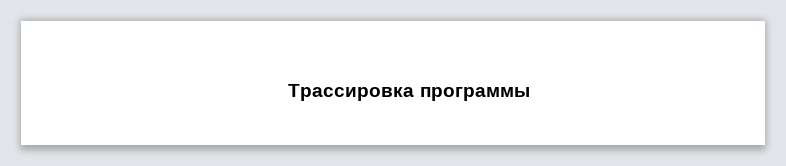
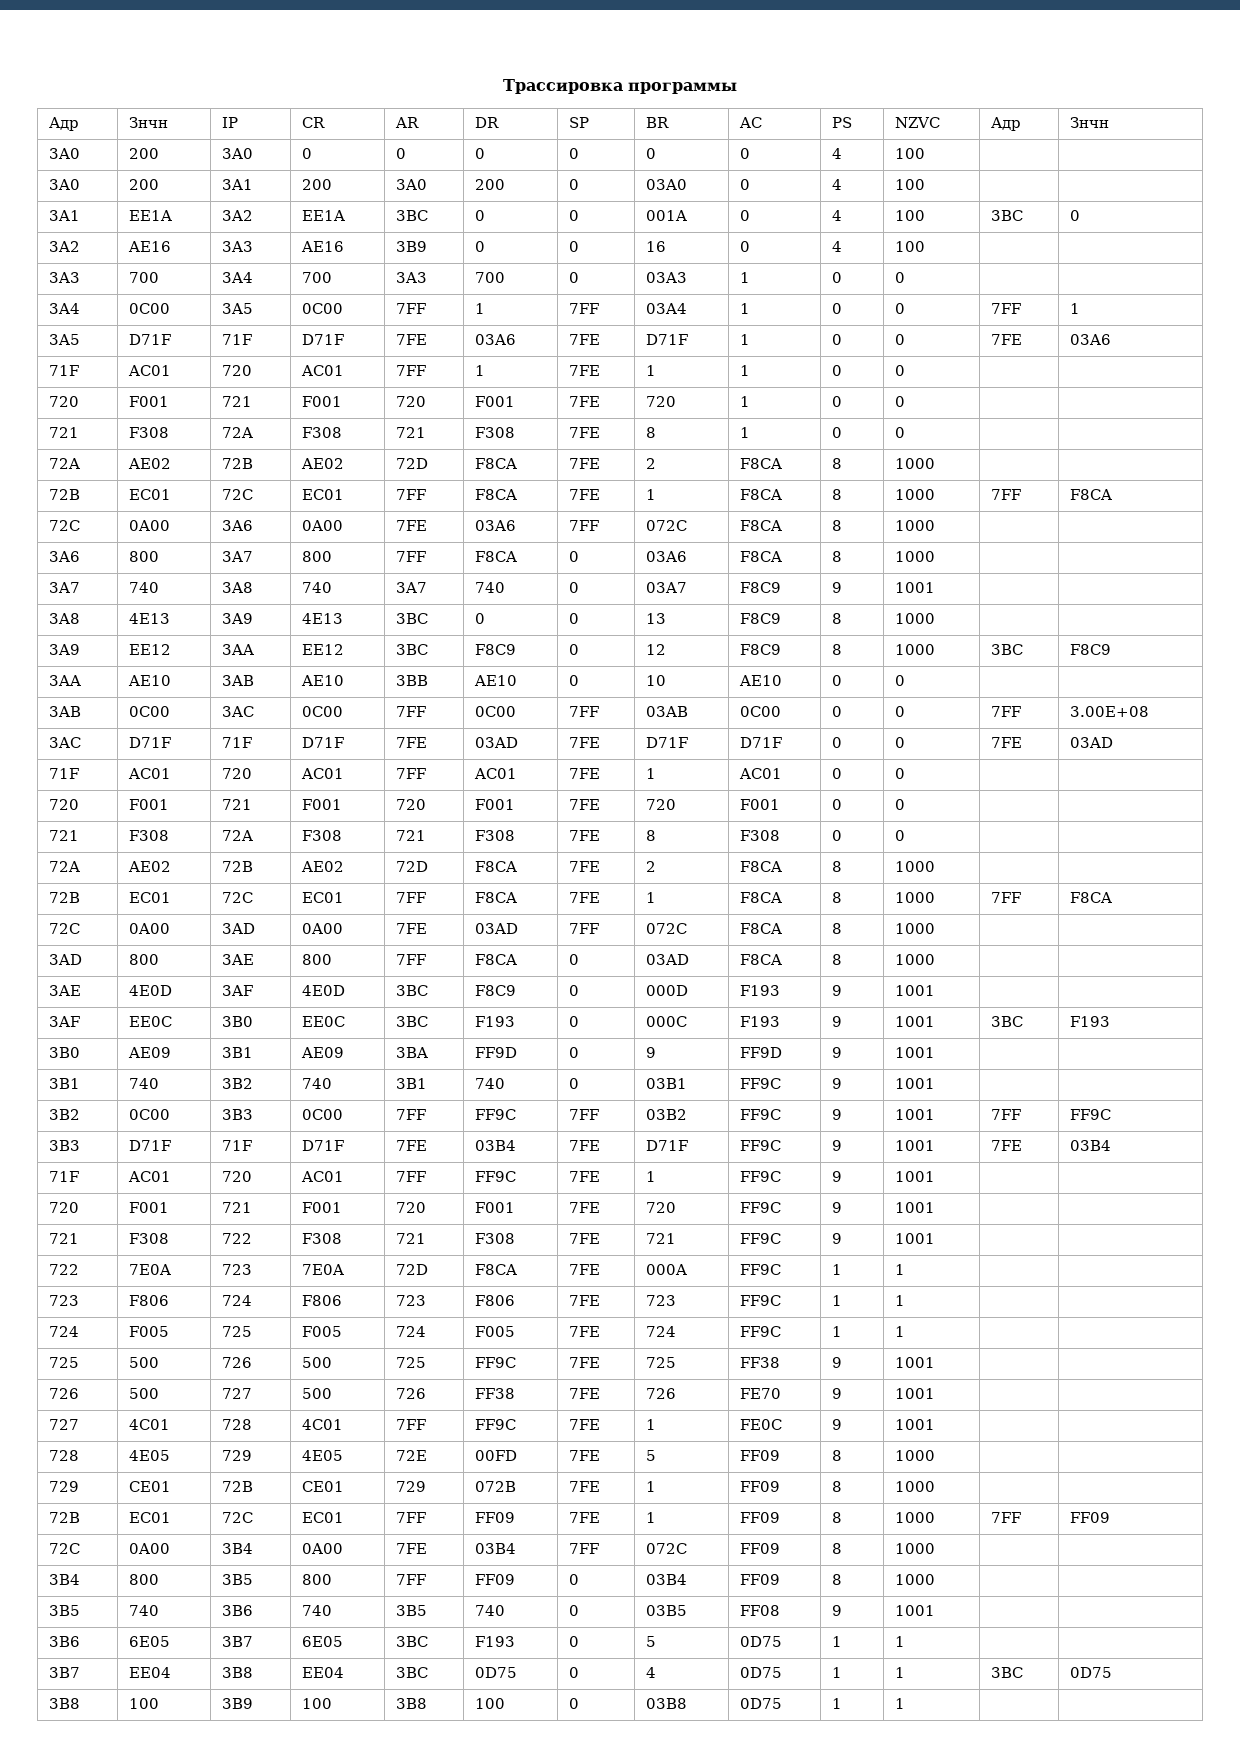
(530, 94) none -> [48,117,79,131] [128,117,168,128] [221,117,238,128] [301,117,325,128] [394,117,419,128] [474,117,499,128] [568,117,589,128] [645,117,669,128] [738,117,762,128] [831,117,852,128] [894,117,940,128] [990,117,1021,131] [1069,117,1109,128] [48,148,80,159] [128,148,159,159] [221,148,253,159] [301,148,312,159] [395,148,406,159] [474,148,485,159] [568,148,579,159] [645,148,656,159] [739,148,750,159] [831,148,842,159] [894,148,925,159] [48,179,80,190] [128,179,159,190] [221,179,253,190] [301,179,332,190] [395,179,427,190] [474,179,505,190] [568,179,579,190] [645,179,687,190] [739,179,750,190] [831,179,842,190] [894,179,925,190] [48,210,80,221] [128,210,172,221] [221,210,253,221] [301,210,345,221] [395,210,428,221] [474,210,485,221] [568,210,579,221] [645,210,687,221] [739,210,750,221] [831,210,842,221] [894,210,925,221] [990,210,1023,221] [1069,210,1080,221] [48,241,80,252] [127,241,171,252] [221,241,253,252] [300,241,344,252] [395,241,427,252] [474,241,485,252] [568,241,579,252] [645,241,666,252] [739,241,750,252] [831,241,842,252] [894,241,925,252] [48,272,80,283] [128,272,159,283] [221,272,253,283] [301,272,332,283] [395,272,427,283] [474,272,505,283] [568,272,579,283] [645,272,687,283] [739,272,750,283] [831,272,842,283] [894,272,905,283] [48,303,80,314] [128,303,170,314] [221,303,253,314] [301,303,343,314] [395,303,426,314] [474,303,485,314] [568,303,599,314] [645,303,687,314] [739,303,750,314] [831,303,842,314] [894,303,905,314] [990,303,1021,314] [1069,303,1080,314] [48,334,80,345] [128,334,171,345] [221,334,252,345] [301,334,344,345] [395,334,427,345] [474,334,516,345] [568,334,600,345] [645,334,688,345] [739,334,750,345] [831,334,842,345] [894,334,905,345] [990,334,1022,345] [1069,334,1111,345] [48,365,79,376] [127,365,171,376] [221,365,252,376] [300,365,344,376] [395,365,426,376] [474,365,485,376] [568,365,600,376] [645,365,656,376] [739,365,750,376] [831,365,842,376] [894,365,905,376] [48,396,79,407] [128,396,169,407] [221,396,252,407] [301,396,342,407] [395,396,426,407] [474,396,515,407] [568,396,600,407] [645,396,676,407] [739,396,750,407] [831,396,842,407] [894,396,905,407] [48,427,79,438] [128,427,169,438] [221,427,253,438] [301,427,342,438] [395,427,426,438] [474,427,515,438] [568,427,600,438] [645,427,656,438] [739,427,750,438] [831,427,842,438] [894,427,905,438] [48,458,80,469] [127,458,171,469] [221,458,253,469] [300,458,344,469] [395,458,428,469] [474,458,517,469] [568,458,600,469] [645,458,656,469] [739,458,782,469] [831,458,842,469] [894,458,935,469] [48,489,80,500] [128,489,171,500] [221,489,253,500] [301,489,344,500] [395,489,426,500] [474,489,517,500] [568,489,600,500] [645,489,656,500] [739,489,782,500] [831,489,842,500] [894,489,935,500] [990,489,1021,500] [1069,489,1112,500] [48,520,80,531] [128,520,170,531] [221,520,253,531] [301,520,343,531] [395,520,427,531] [474,520,516,531] [568,520,599,531] [645,520,687,531] [739,520,782,531] [831,520,842,531] [894,520,935,531] [48,551,80,562] [128,551,159,562] [221,551,253,562] [301,551,332,562] [395,551,426,562] [474,551,517,562] [568,551,579,562] [645,551,687,562] [739,551,782,562] [831,551,842,562] [894,551,935,562] [48,582,80,593] [128,582,159,593] [221,582,253,593] [301,582,332,593] [395,582,427,593] [474,582,505,593] [568,582,579,593] [645,582,687,593] [739,582,781,593] [831,582,842,593] [894,582,935,593] [48,613,80,624] [128,613,170,624] [221,613,253,624] [301,613,343,624] [395,613,428,624] [474,613,485,624] [568,613,579,624] [645,613,666,624] [739,613,781,624] [831,613,842,624] [894,613,935,624] [48,644,80,655] [128,644,171,655] [221,644,254,655] [301,644,344,655] [395,644,428,655] [474,644,516,655] [568,644,579,655] [645,644,666,655] [739,644,781,655] [831,644,842,655] [894,644,935,655] [990,644,1023,655] [1069,644,1111,655] [48,675,81,686] [127,675,171,686] [221,675,254,686] [300,675,344,686] [395,675,428,686] [473,675,517,686] [568,675,579,686] [645,675,666,686] [738,675,782,686] [831,675,842,686] [894,675,905,686] [48,706,81,717] [128,706,170,717] [221,706,254,717] [301,706,343,717] [395,706,426,717] [474,706,516,717] [568,706,599,717] [645,706,688,717] [739,706,781,717] [831,706,842,717] [894,706,905,717] [990,706,1021,717] [1069,706,1149,717] [48,737,81,748] [128,737,171,748] [221,737,252,748] [301,737,344,748] [395,737,427,748] [474,737,518,748] [568,737,600,748] [645,737,688,748] [739,737,782,748] [831,737,842,748] [894,737,905,748] [990,737,1022,748] [1069,737,1113,748] [48,768,79,779] [127,768,171,779] [221,768,252,779] [300,768,344,779] [395,768,426,779] [473,768,517,779] [568,768,600,779] [645,768,656,779] [738,768,782,779] [831,768,842,779] [894,768,905,779] [48,799,79,810] [128,799,169,810] [221,799,252,810] [301,799,342,810] [395,799,426,810] [474,799,515,810] [568,799,600,810] [645,799,676,810] [739,799,780,810] [831,799,842,810] [894,799,905,810] [48,830,79,841] [128,830,169,841] [221,830,253,841] [301,830,342,841] [395,830,426,841] [474,830,515,841] [568,830,600,841] [645,830,656,841] [739,830,780,841] [831,830,842,841] [894,830,905,841] [48,861,80,872] [127,861,171,872] [221,861,253,872] [300,861,344,872] [395,861,428,872] [474,861,517,872] [568,861,600,872] [645,861,656,872] [739,861,782,872] [831,861,842,872] [894,861,935,872] [48,892,80,903] [128,892,171,903] [221,892,253,903] [301,892,344,903] [395,892,426,903] [474,892,517,903] [568,892,600,903] [645,892,656,903] [739,892,782,903] [831,892,842,903] [894,892,935,903] [990,892,1021,903] [1069,892,1112,903] [48,923,80,934] [128,923,170,934] [221,923,255,934] [301,923,343,934] [395,923,427,934] [474,923,518,934] [568,923,599,934] [645,923,687,934] [739,923,782,934] [831,923,842,934] [894,923,935,934] [48,954,82,965] [128,954,159,965] [221,954,254,965] [301,954,332,965] [395,954,426,965] [474,954,517,965] [568,954,579,965] [645,954,689,965] [739,954,782,965] [831,954,842,965] [894,954,935,965] [48,985,81,996] [128,985,172,996] [221,985,253,996] [301,985,345,996] [395,985,428,996] [474,985,516,996] [568,985,579,996] [645,985,688,996] [739,985,780,996] [831,985,842,996] [894,985,935,996] [48,1016,80,1027] [128,1016,172,1027] [221,1016,253,1027] [301,1016,345,1027] [395,1016,428,1027] [474,1016,515,1027] [568,1016,579,1027] [645,1016,687,1027] [739,1016,780,1027] [831,1016,842,1027] [894,1016,935,1027] [990,1016,1023,1027] [1069,1016,1110,1027] [48,1047,80,1058] [127,1047,171,1058] [221,1047,253,1058] [300,1047,344,1058] [395,1047,428,1058] [474,1047,517,1058] [568,1047,579,1058] [645,1047,656,1058] [739,1047,782,1058] [831,1047,842,1058] [894,1047,935,1058] [48,1078,80,1089] [128,1078,159,1089] [221,1078,253,1089] [301,1078,332,1089] [395,1078,427,1089] [474,1078,505,1089] [568,1078,579,1089] [645,1078,687,1089] [739,1078,781,1089] [831,1078,842,1089] [894,1078,935,1089] [48,1109,80,1120] [128,1109,170,1120] [221,1109,253,1120] [301,1109,343,1120] [395,1109,426,1120] [474,1109,516,1120] [568,1109,599,1120] [645,1109,687,1120] [739,1109,781,1120] [831,1109,842,1120] [894,1109,935,1120] [990,1109,1021,1120] [1069,1109,1111,1120] [48,1140,80,1151] [128,1140,171,1151] [221,1140,252,1151] [301,1140,344,1151] [395,1140,427,1151] [474,1140,516,1151] [568,1140,600,1151] [645,1140,688,1151] [739,1140,781,1151] [831,1140,842,1151] [894,1140,935,1151] [990,1140,1022,1151] [1069,1140,1111,1151] [48,1171,79,1182] [127,1171,171,1182] [221,1171,252,1182] [300,1171,344,1182] [395,1171,426,1182] [474,1171,516,1182] [568,1171,600,1182] [645,1171,656,1182] [739,1171,781,1182] [831,1171,842,1182] [894,1171,935,1182] [48,1202,79,1213] [128,1202,169,1213] [221,1202,252,1213] [301,1202,342,1213] [395,1202,426,1213] [474,1202,515,1213] [568,1202,600,1213] [645,1202,676,1213] [739,1202,781,1213] [831,1202,842,1213] [894,1202,935,1213] [48,1233,79,1244] [128,1233,169,1244] [221,1233,252,1244] [301,1233,342,1244] [395,1233,426,1244] [474,1233,515,1244] [568,1233,600,1244] [645,1233,676,1244] [739,1233,781,1244] [831,1233,842,1244] [894,1233,935,1244] [48,1264,79,1275] [128,1264,171,1275] [221,1264,252,1275] [301,1264,344,1275] [395,1264,428,1275] [474,1264,517,1275] [568,1264,600,1275] [645,1264,687,1275] [739,1264,781,1275] [831,1264,842,1275] [894,1264,905,1275] [48,1295,79,1306] [128,1295,169,1306] [221,1295,252,1306] [301,1295,342,1306] [395,1295,426,1306] [474,1295,515,1306] [568,1295,600,1306] [645,1295,676,1306] [739,1295,781,1306] [831,1295,842,1306] [894,1295,905,1306] [48,1326,79,1337] [128,1326,169,1337] [221,1326,252,1337] [301,1326,342,1337] [395,1326,426,1337] [474,1326,515,1337] [568,1326,600,1337] [645,1326,676,1337] [739,1326,781,1337] [831,1326,842,1337] [894,1326,905,1337] [48,1357,79,1368] [128,1357,159,1368] [221,1357,252,1368] [301,1357,332,1368] [395,1357,426,1368] [474,1357,516,1368] [568,1357,600,1368] [645,1357,676,1368] [739,1357,780,1368] [831,1357,842,1368] [894,1357,935,1368] [48,1388,79,1399] [128,1388,159,1399] [221,1388,252,1399] [301,1388,332,1399] [395,1388,426,1399] [474,1388,515,1399] [568,1388,600,1399] [645,1388,676,1399] [739,1388,781,1399] [831,1388,842,1399] [894,1388,935,1399] [48,1419,79,1430] [128,1419,170,1430] [221,1419,252,1430] [301,1419,343,1430] [395,1419,426,1430] [474,1419,516,1430] [568,1419,600,1430] [645,1419,656,1430] [739,1419,782,1430] [831,1419,842,1430] [894,1419,935,1430] [48,1450,79,1461] [128,1450,170,1461] [221,1450,252,1461] [301,1450,343,1461] [395,1450,427,1461] [474,1450,517,1461] [568,1450,600,1461] [645,1450,656,1461] [739,1450,780,1461] [831,1450,842,1461] [894,1450,935,1461] [48,1481,79,1492] [128,1481,171,1492] [221,1481,253,1492] [301,1481,344,1492] [395,1481,426,1492] [474,1481,516,1492] [568,1481,600,1492] [645,1481,656,1492] [739,1481,780,1492] [831,1481,842,1492] [894,1481,935,1492] [48,1512,80,1523] [128,1512,171,1523] [221,1512,253,1523] [301,1512,344,1523] [395,1512,426,1523] [474,1512,515,1523] [568,1512,600,1523] [645,1512,656,1523] [739,1512,780,1523] [831,1512,842,1523] [894,1512,935,1523] [990,1512,1021,1523] [1069,1512,1110,1523] [48,1543,80,1554] [128,1543,170,1554] [221,1543,253,1554] [301,1543,343,1554] [395,1543,427,1554] [474,1543,516,1554] [568,1543,599,1554] [645,1543,687,1554] [739,1543,780,1554] [831,1543,842,1554] [894,1543,935,1554] [48,1574,80,1585] [128,1574,159,1585] [221,1574,253,1585] [301,1574,332,1585] [395,1574,426,1585] [474,1574,515,1585] [568,1574,579,1585] [645,1574,687,1585] [739,1574,780,1585] [831,1574,842,1585] [894,1574,935,1585] [48,1605,80,1616] [128,1605,159,1616] [221,1605,253,1616] [301,1605,332,1616] [395,1605,427,1616] [474,1605,505,1616] [568,1605,579,1616] [645,1605,687,1616] [739,1605,780,1616] [831,1605,842,1616] [894,1605,935,1616] [48,1636,80,1647] [128,1636,170,1647] [221,1636,253,1647] [301,1636,343,1647] [395,1636,428,1647] [474,1636,515,1647] [568,1636,579,1647] [645,1636,656,1647] [739,1636,782,1647] [831,1636,842,1647] [894,1636,905,1647] [48,1667,80,1678] [128,1667,171,1678] [221,1667,253,1678] [301,1667,344,1678] [395,1667,428,1678] [474,1667,517,1678] [568,1667,579,1678] [645,1667,656,1678] [739,1667,782,1678] [831,1667,842,1678] [894,1667,905,1678] [990,1667,1023,1678] [1069,1667,1112,1678] [48,1698,80,1709] [128,1698,159,1709] [221,1698,253,1709] [301,1698,332,1709] [395,1698,427,1709] [474,1698,505,1709] [568,1698,579,1709] [645,1698,687,1709] [739,1698,782,1709] [831,1698,842,1709] [894,1698,905,1709] // Адр | Знчн | IP | CR | AR | DR | SP | BR | AC | PS | NZVC | Адр | Знчн // 3A0 | 200 | 3A0 | 0 | 0 | 0 | 0 | 0 | 0 | 4 | 100 | | // 3A0 | 200 | 3A1 | 200 | 3A0 | 200 | 0 | 03A0 | 0 | 4 | 100 | | // 3A1 | EE1A | 3A2 | EE1A | 3BC | 0 | 0 | 001A | 0 | 4 | 100 | 3BC | 0 // 3A2 | AE16 | 3A3 | AE16 | 3B9 | 0 | 0 | 16 | 0 | 4 | 100 | | // 3A3 | 700 | 3A4 | 700 | 3A3 | 700 | 0 | 03A3 | 1 | 0 | 0 | | // 3A4 | 0C00 | 3A5 | 0C00 | 7FF | 1 | 7FF | 03A4 | 1 | 0 | 0 | 7FF | 1 // 3A5 | D71F | 71F | D71F | 7FE | 03A6 | 7FE | D71F | 1 | 0 | 0 | 7FE | 03A6 // 71F | AC01 | 720 | AC01 | 7FF | 1 | 7FE | 1 | 1 | 0 | 0 | | // 720 | F001 | 721 | F001 | 720 | F001 | 7FE | 720 | 1 | 0 | 0 | | // 721 | F308 | 72A | F308 | 721 | F308 | 7FE | 8 | 1 | 0 | 0 | | // 72A | AE02 | 72B | AE02 | 72D | F8CA | 7FE | 2 | F8CA | 8 | 1000 | | // 72B | EC01 | 72C | EC01 | 7FF | F8CA | 7FE | 1 | F8CA | 8 | 1000 | 7FF | F8CA // 72C | 0A00 | 3A6 | 0A00 | 7FE | 03A6 | 7FF | 072C | F8CA | 8 | 1000 | | // 3A6 | 800 | 3A7 | 800 | 7FF | F8CA | 0 | 03A6 | F8CA | 8 | 1000 | | // 3A7 | 740 | 3A8 | 740 | 3A7 | 740 | 0 | 03A7 | F8C9 | 9 | 1001 | | // 3A8 | 4E13 | 3A9 | 4E13 | 3BC | 0 | 0 | 13 | F8C9 | 8 | 1000 | | // 3A9 | EE12 | 3AA | EE12 | 3BC | F8C9 | 0 | 12 | F8C9 | 8 | 1000 | 3BC | F8C9 // 3AA | AE10 | 3AB | AE10 | 3BB | AE10 | 0 | 10 | AE10 | 0 | 0 | | // 3AB | 0C00 | 3AC | 0C00 | 7FF | 0C00 | 7FF | 03AB | 0C00 | 0 | 0 | 7FF | 3.00E+08 // 3AC | D71F | 71F | D71F | 7FE | 03AD | 7FE | D71F | D71F | 0 | 0 | 7FE | 03AD // 71F | AC01 | 720 | AC01 | 7FF | AC01 | 7FE | 1 | AC01 | 0 | 0 | | // 720 | F001 | 721 | F001 | 720 | F001 | 7FE | 720 | F001 | 0 | 0 | | // 721 | F308 | 72A | F308 | 721 | F308 | 7FE | 8 | F308 | 0 | 0 | | // 72A | AE02 | 72B | AE02 | 72D | F8CA | 7FE | 2 | F8CA | 8 | 1000 | | // 72B | EC01 | 72C | EC01 | 7FF | F8CA | 7FE | 1 | F8CA | 8 | 1000 | 7FF | F8CA // 72C | 0A00 | 3AD | 0A00 | 7FE | 03AD | 7FF | 072C | F8CA | 8 | 1000 | | // 3AD | 800 | 3AE | 800 | 7FF | F8CA | 0 | 03AD | F8CA | 8 | 1000 | | // 3AE | 4E0D | 3AF | 4E0D | 3BC | F8C9 | 0 | 000D | F193 | 9 | 1001 | | // 3AF | EE0C | 3B0 | EE0C | 3BC | F193 | 0 | 000C | F193 | 9 | 1001 | 3BC | F193 // 3B0 | AE09 | 3B1 | AE09 | 3BA | FF9D | 0 | 9 | FF9D | 9 | 1001 | | // 3B1 | 740 | 3B2 | 740 | 3B1 | 740 | 0 | 03B1 | FF9C | 9 | 1001 | | // 3B2 | 0C00 | 3B3 | 0C00 | 7FF | FF9C | 7FF | 03B2 | FF9C | 9 | 1001 | 7FF | FF9C // 3B3 | D71F | 71F | D71F | 7FE | 03B4 | 7FE | D71F | FF9C | 9 | 1001 | 7FE | 03B4 // 71F | AC01 | 720 | AC01 | 7FF | FF9C | 7FE | 1 | FF9C | 9 | 1001 | | // 720 | F001 | 721 | F001 | 720 | F001 | 7FE | 720 | FF9C | 9 | 1001 | | // 721 | F308 | 722 | F308 | 721 | F308 | 7FE | 721 | FF9C | 9 | 1001 | | // 722 | 7E0A | 723 | 7E0A | 72D | F8CA | 7FE | 000A | FF9C | 1 | 1 | | // 723 | F806 | 724 | F806 | 723 | F806 | 7FE | 723 | FF9C | 1 | 1 | | // 724 | F005 | 725 | F005 | 724 | F005 | 7FE | 724 | FF9C | 1 | 1 | | // 725 | 500 | 726 | 500 | 725 | FF9C | 7FE | 725 | FF38 | 9 | 1001 | | // 726 | 500 | 727 | 500 | 726 | FF38 | 7FE | 726 | FE70 | 9 | 1001 | | // 727 | 4C01 | 728 | 4C01 | 7FF | FF9C | 7FE | 1 | FE0C | 9 | 1001 | | // 728 | 4E05 | 729 | 4E05 | 72E | 00FD | 7FE | 5 | FF09 | 8 | 1000 | | // 729 | CE01 | 72B | CE01 | 729 | 072B | 7FE | 1 | FF09 | 8 | 1000 | | // 72B | EC01 | 72C | EC01 | 7FF | FF09 | 7FE | 1 | FF09 | 8 | 1000 | 7FF | FF09 // 72C | 0A00 | 3B4 | 0A00 | 7FE | 03B4 | 7FF | 072C | FF09 | 8 | 1000 | | // 3B4 | 800 | 3B5 | 800 | 7FF | FF09 | 0 | 03B4 | FF09 | 8 | 1000 | | // 3B5 | 740 | 3B6 | 740 | 3B5 | 740 | 0 | 03B5 | FF08 | 9 | 1001 | | // 3B6 | 6E05 | 3B7 | 6E05 | 3BC | F193 | 0 | 5 | 0D75 | 1 | 1 | | // 3B7 | EE04 | 3B8 | EE04 | 3BC | 0D75 | 0 | 4 | 0D75 | 1 | 1 | 3BC | 0D75 // 3B8 | 100 | 3B9 | 100 | 3B8 | 100 | 0 | 03B8 | 0D75 | 1 | 1 | |

